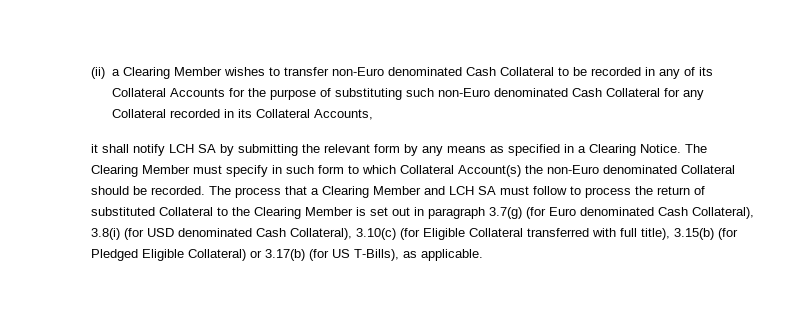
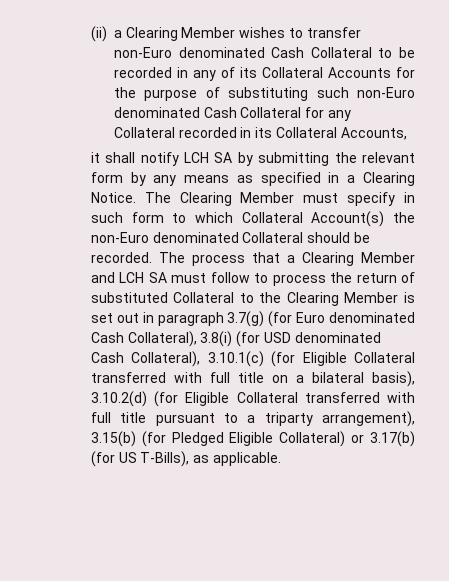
[356,228,671,240] 3.10(c) (for Eligible Collateral transferred with full title), -> [207,351,416,367] [90,371,415,387] [90,391,416,407] [90,411,415,427] 3.10.1(c) (for Eligible Collateral transferred with full title on a bilateral basis), 3.10.2(d) (for Eligible Collateral transferred with full title pursuant to a triparty arrangement),

